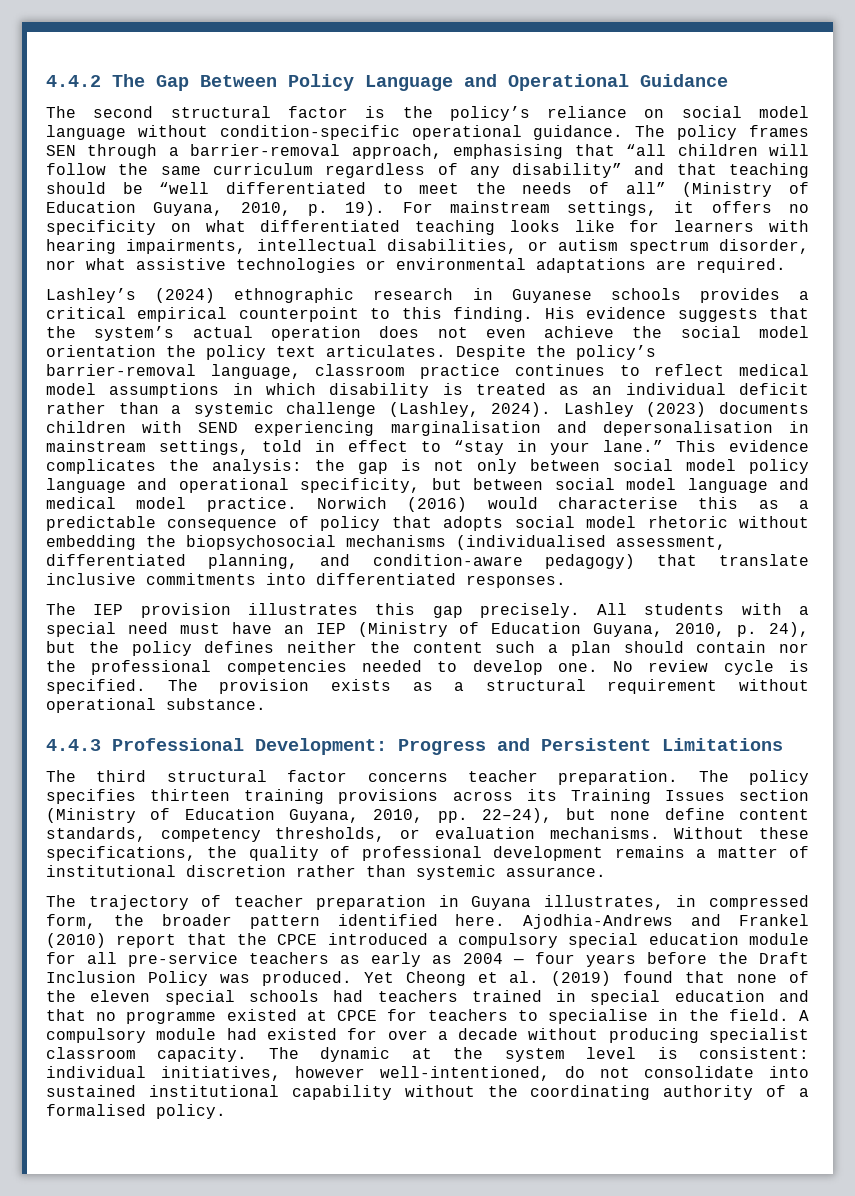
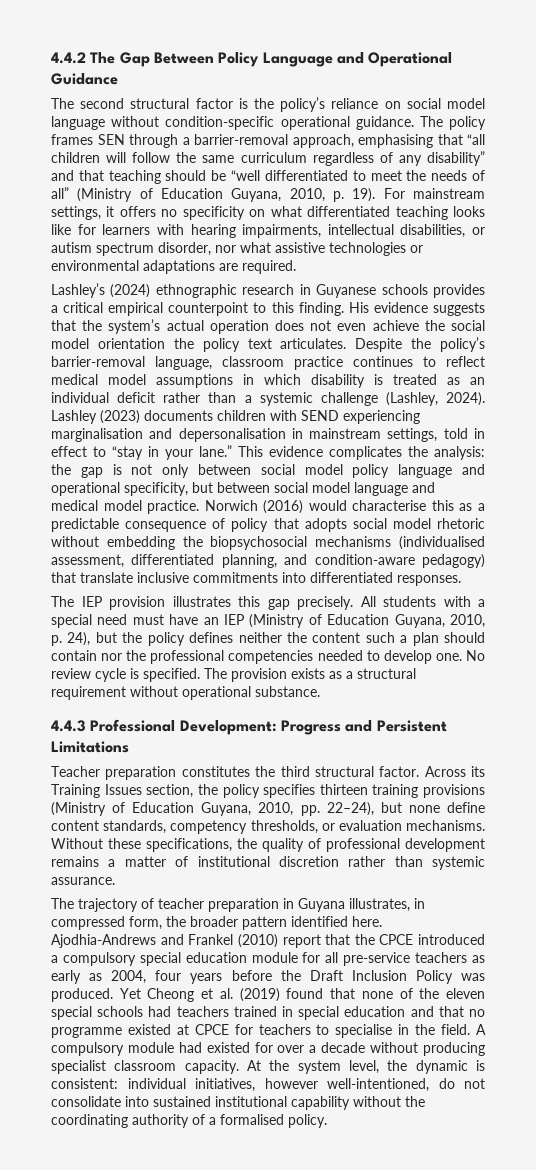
[46,770,729,785] The third structural factor concerns teacher preparation. The -> [51,766,485,780] [51,784,218,798] Teacher preparation constitutes the third structural factor. Across its Training Issues section, the
[452,789,809,804] across its Training Issues section -> (485, 791) none
[463,953,524,964] 2004 — -> [111,970,147,984] 2004,
[268,1047,637,1062] The dynamic at the system level -> [247,1060,468,1074] At the system level, the dynamic

